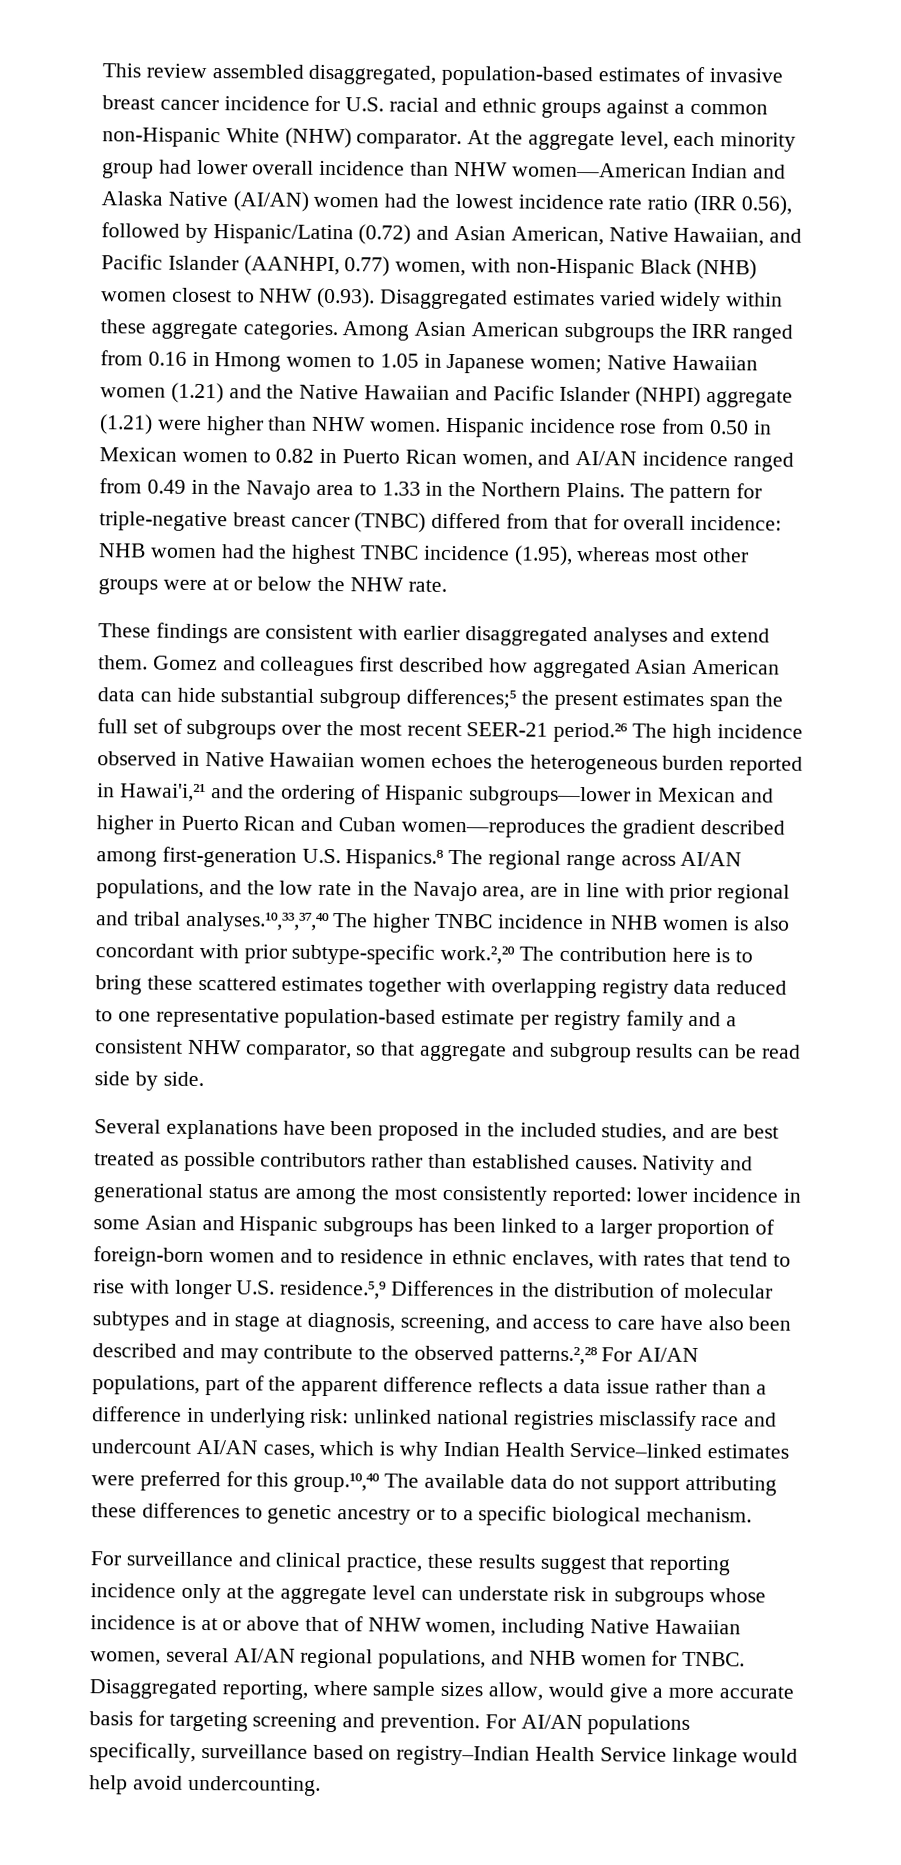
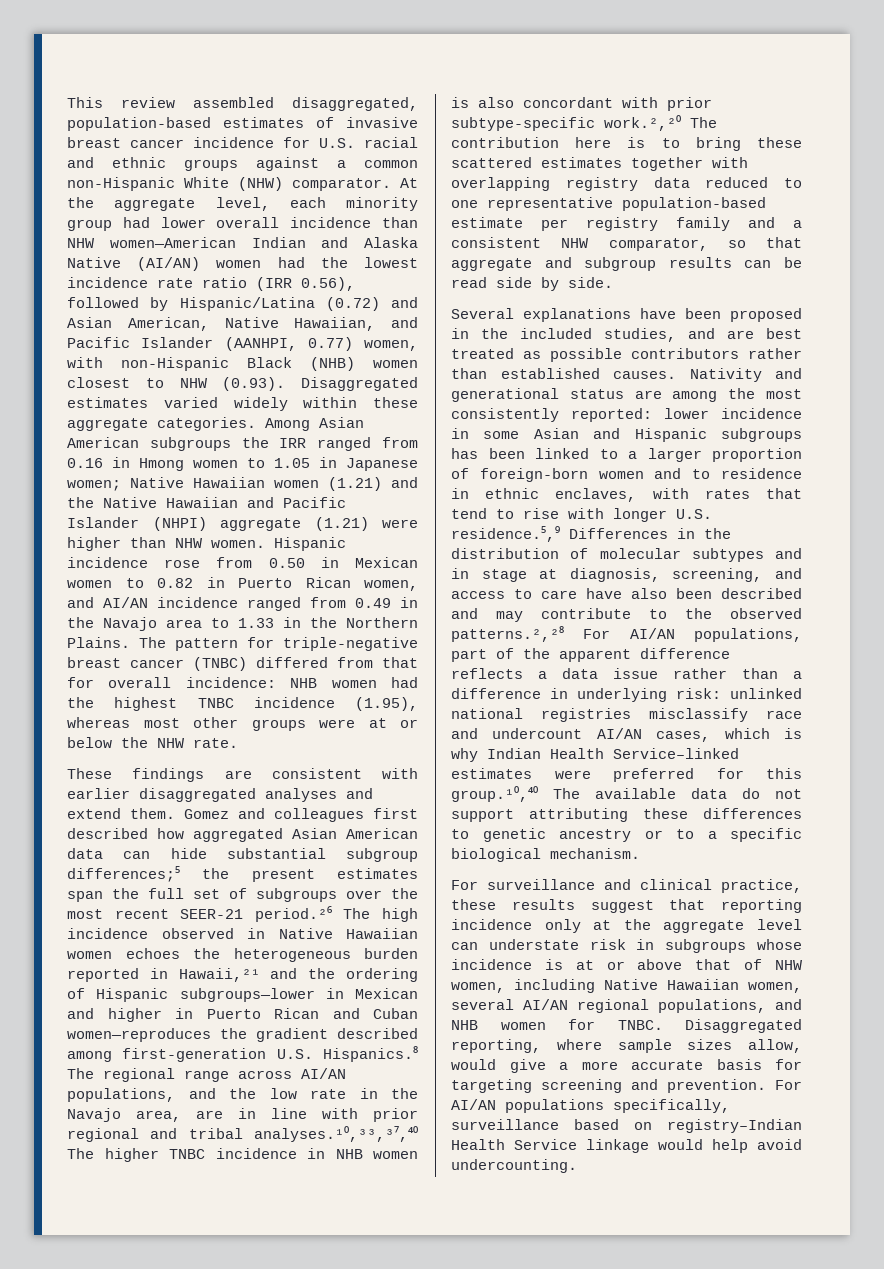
[119,783,206,803] Hawai'i,²¹ -> [178,968,260,982] Hawaii,²¹

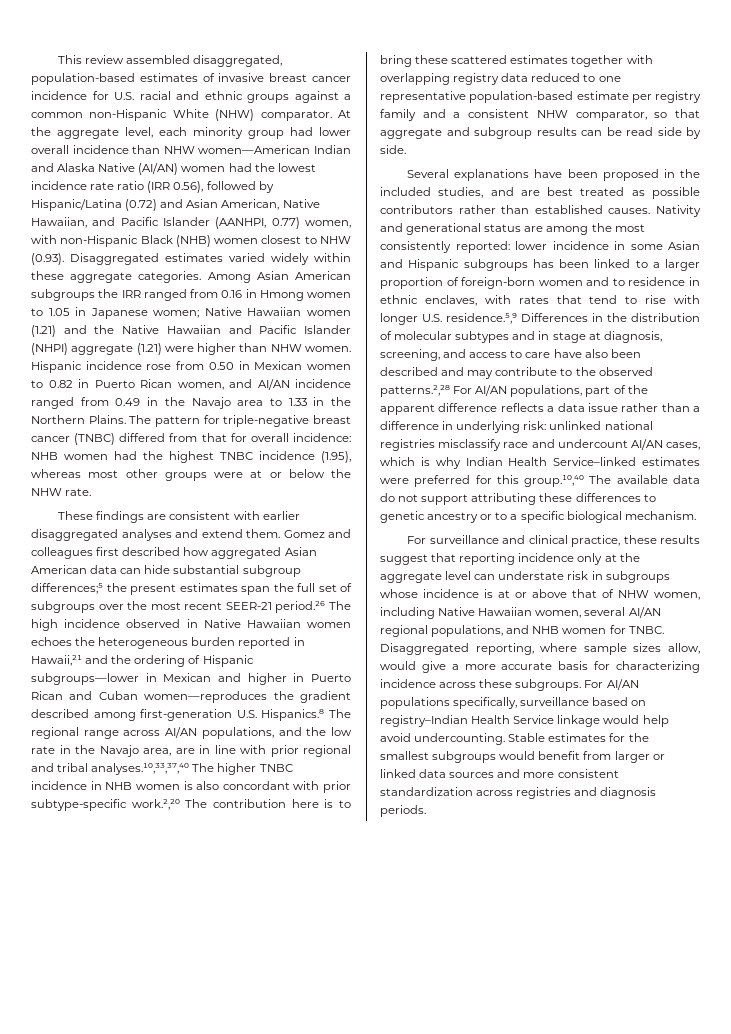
[451,1079,766,1093] targeting screening and prevention. -> [616,661,700,673] [380,679,582,691] characterizing incidence across these subgroups.
(577, 1166) none -> [508,733,649,742] [380,751,665,763] [380,769,619,778] [380,787,657,799] [380,805,426,817] Stable estimates for the smallest subgroups would benefit from larger or linked data sources and more consistent standardization across registries and diagnosis periods.

